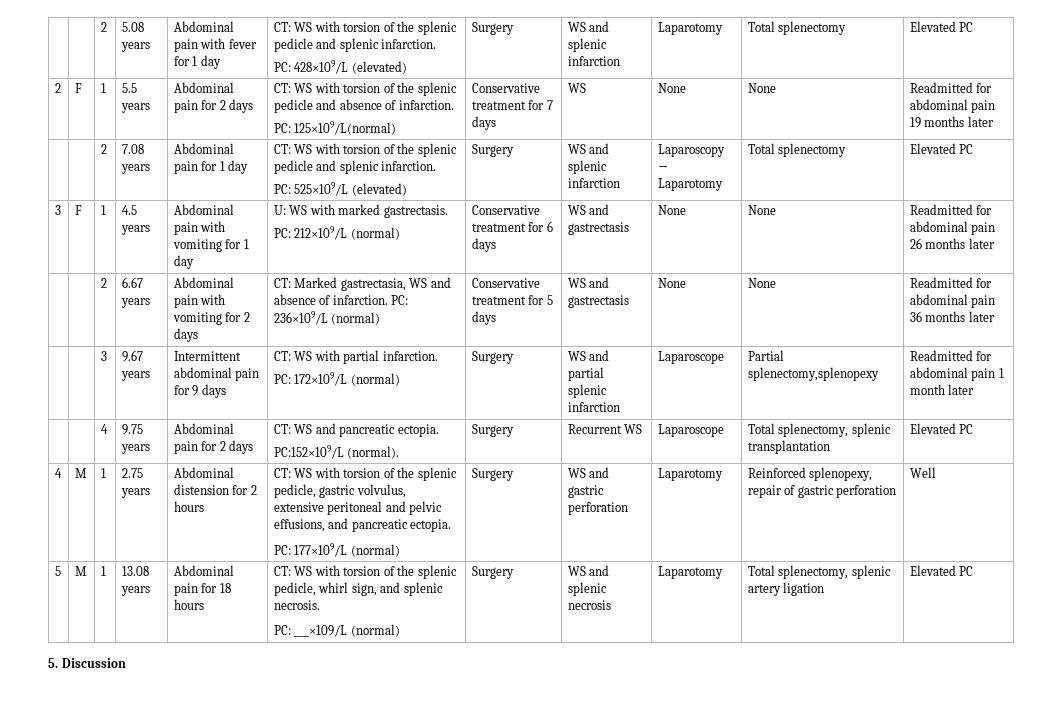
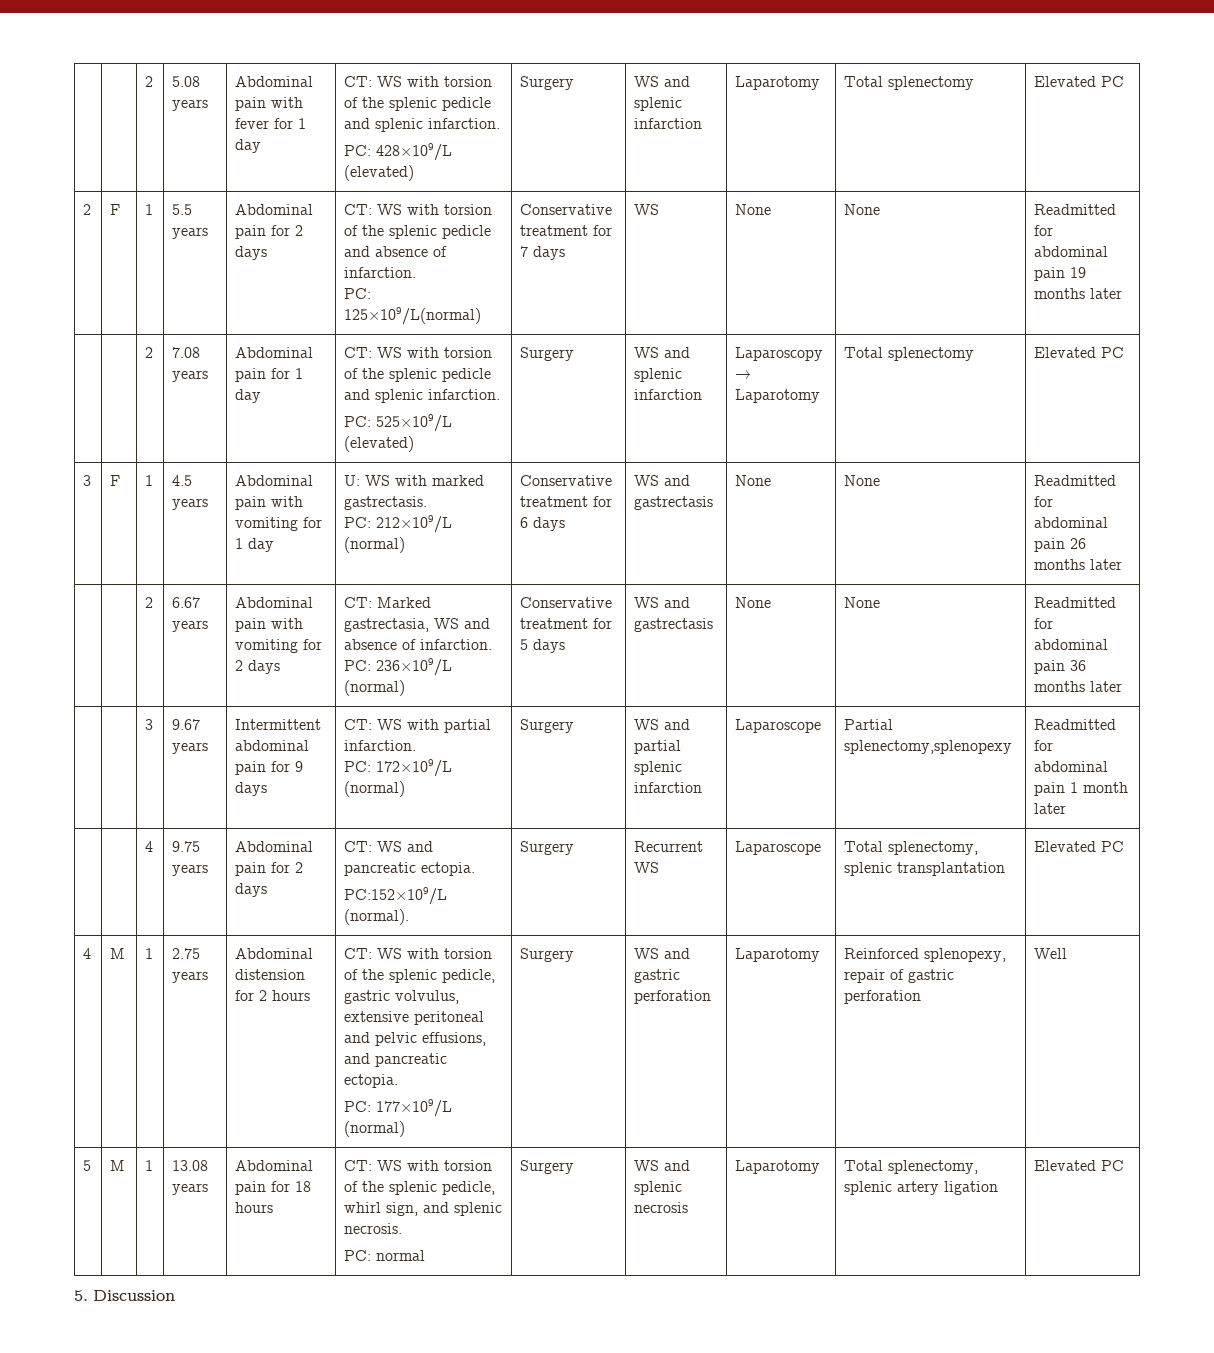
[294,624,400,637] ___×109/L (normal) -> [376,1250,426,1261] normal

